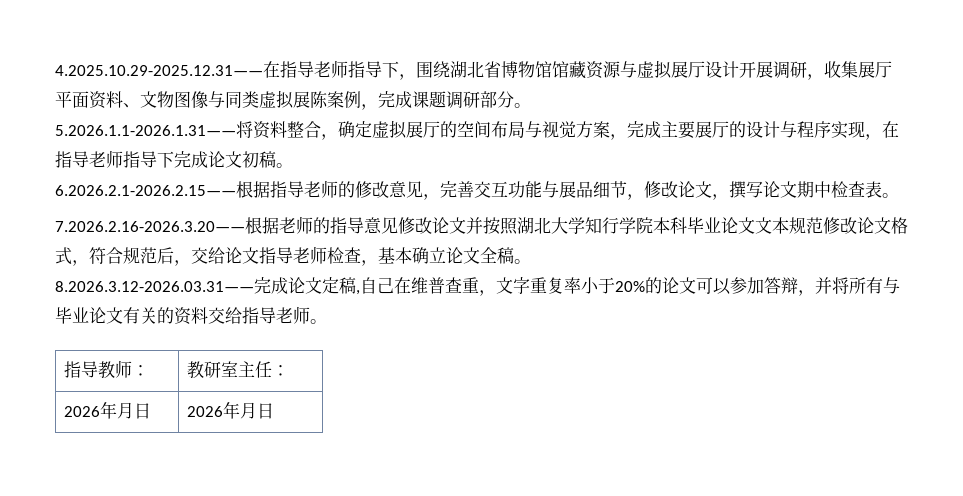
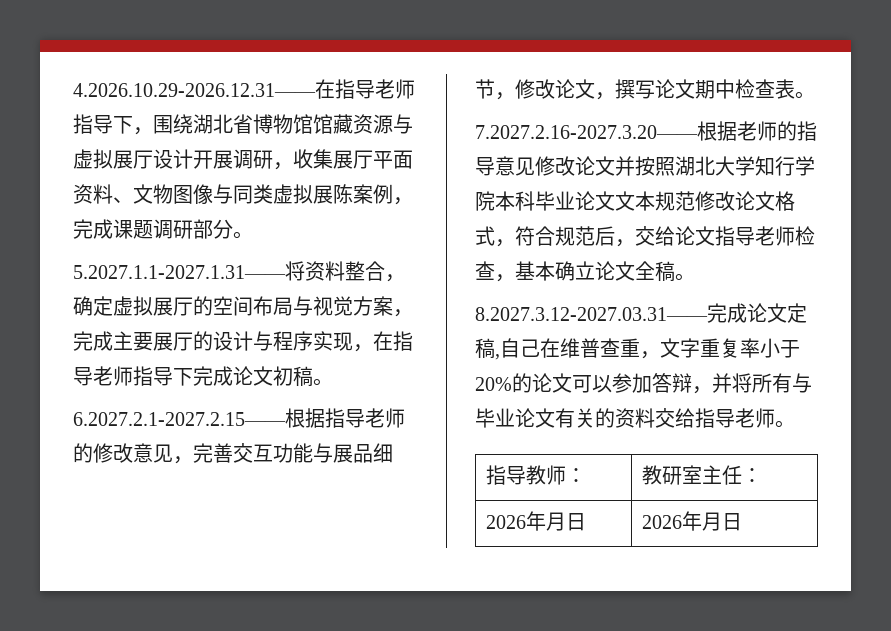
[55,65,263,76] 4.2025.10.29-2025.12.31—— -> [73,83,316,97] 4.2026.10.29-2026.12.31——
[55,125,236,136] 5.2026.1.1-2026.1.31—— -> [73,265,286,279] 5.2027.1.1-2027.1.31——
[55,185,236,196] 6.2026.2.1-2026.2.15—— -> [73,412,286,426] 6.2027.2.1-2027.2.15——
[55,221,245,232] 7.2026.2.16-2026.3.20—— -> [475,125,698,139] 7.2027.2.16-2027.3.20——
[55,281,254,292] 8.2026.3.12-2026.03.31—— -> [475,307,708,321] 8.2027.3.12-2027.03.31——

